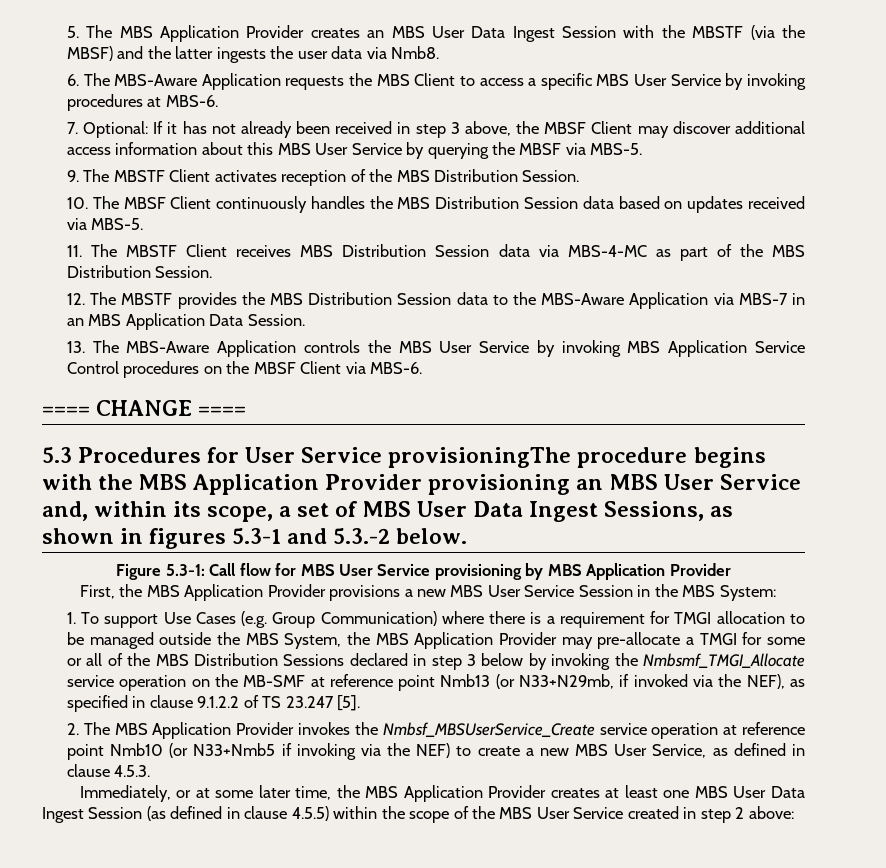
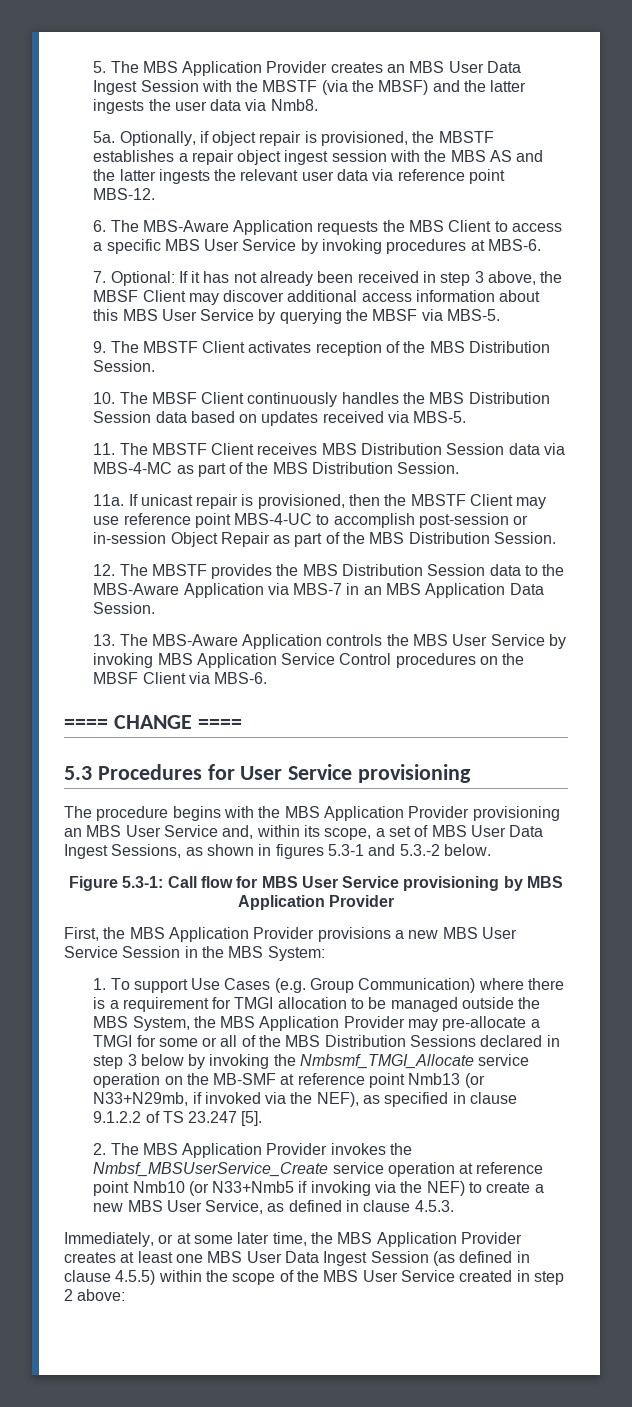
(440, 52) none -> [93,131,494,146] [93,150,544,165] [93,169,506,184] [93,188,156,200] // 5a. Optionally, if object repair is provisioned, the MBSTF establishes a repair object ingest session with the MBS AS and the latter ingests the relevant user data via reference point MBS-12.
(213, 272) none -> [93,494,547,509] [93,513,529,528] [93,532,557,547] // 11a. If unicast repair is provisioned, then the MBSTF Client may use reference point MBS-4-UC to accomplish post-session or in-session Object Repair as part of the MBS Distribution Session.
[388,447,572,468] provisioningThe -> [358,764,472,783] [64,806,92,818] provisioning // The

